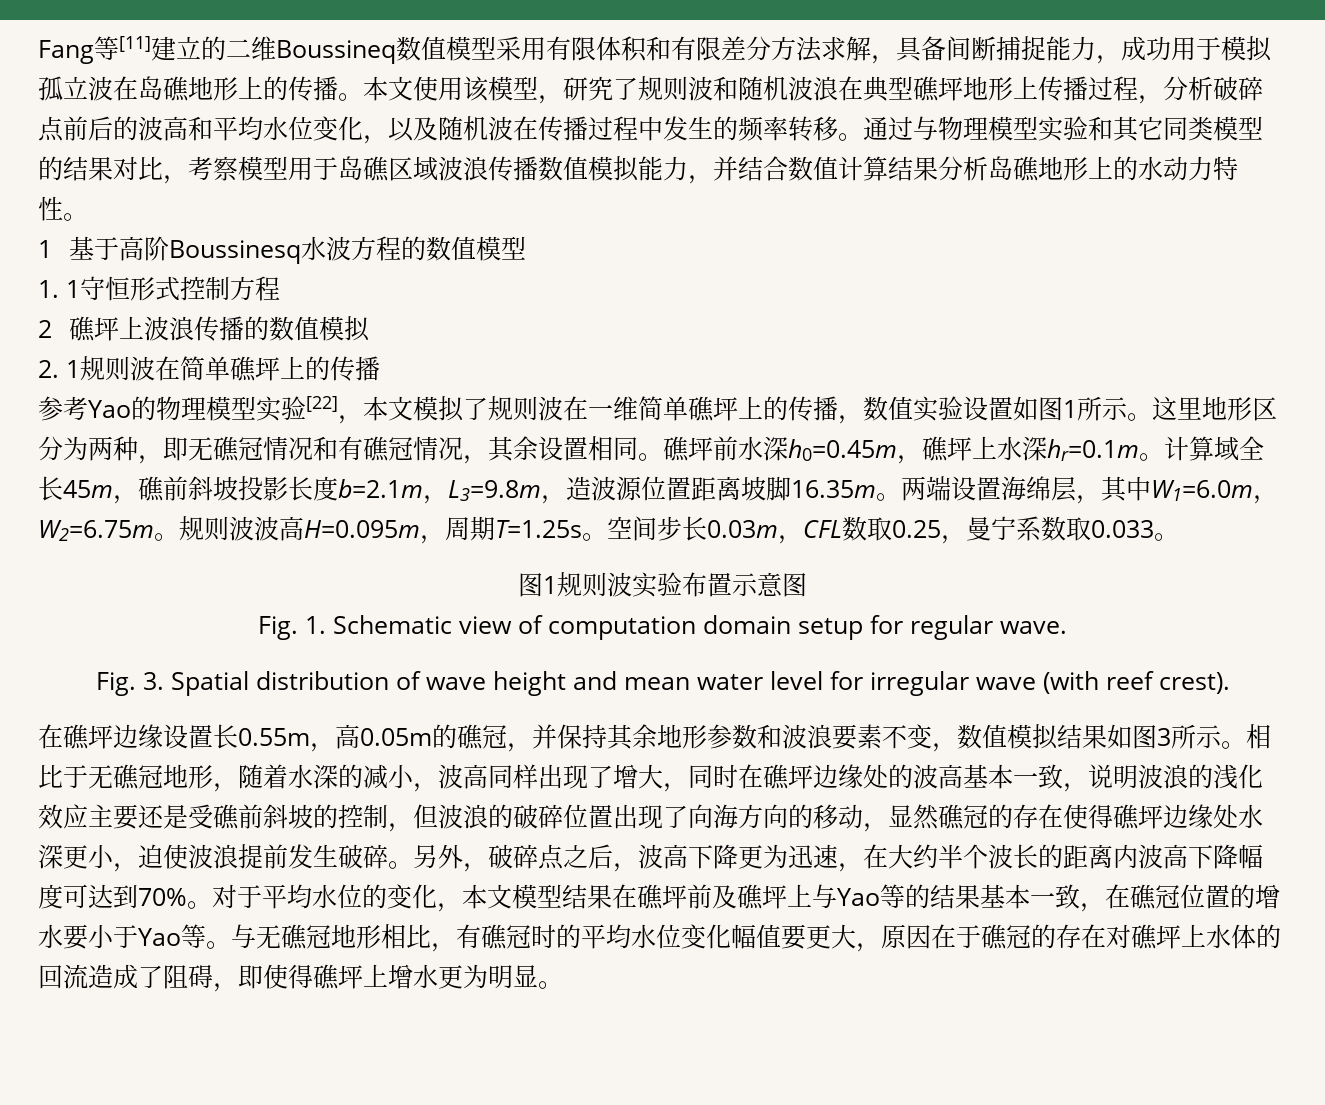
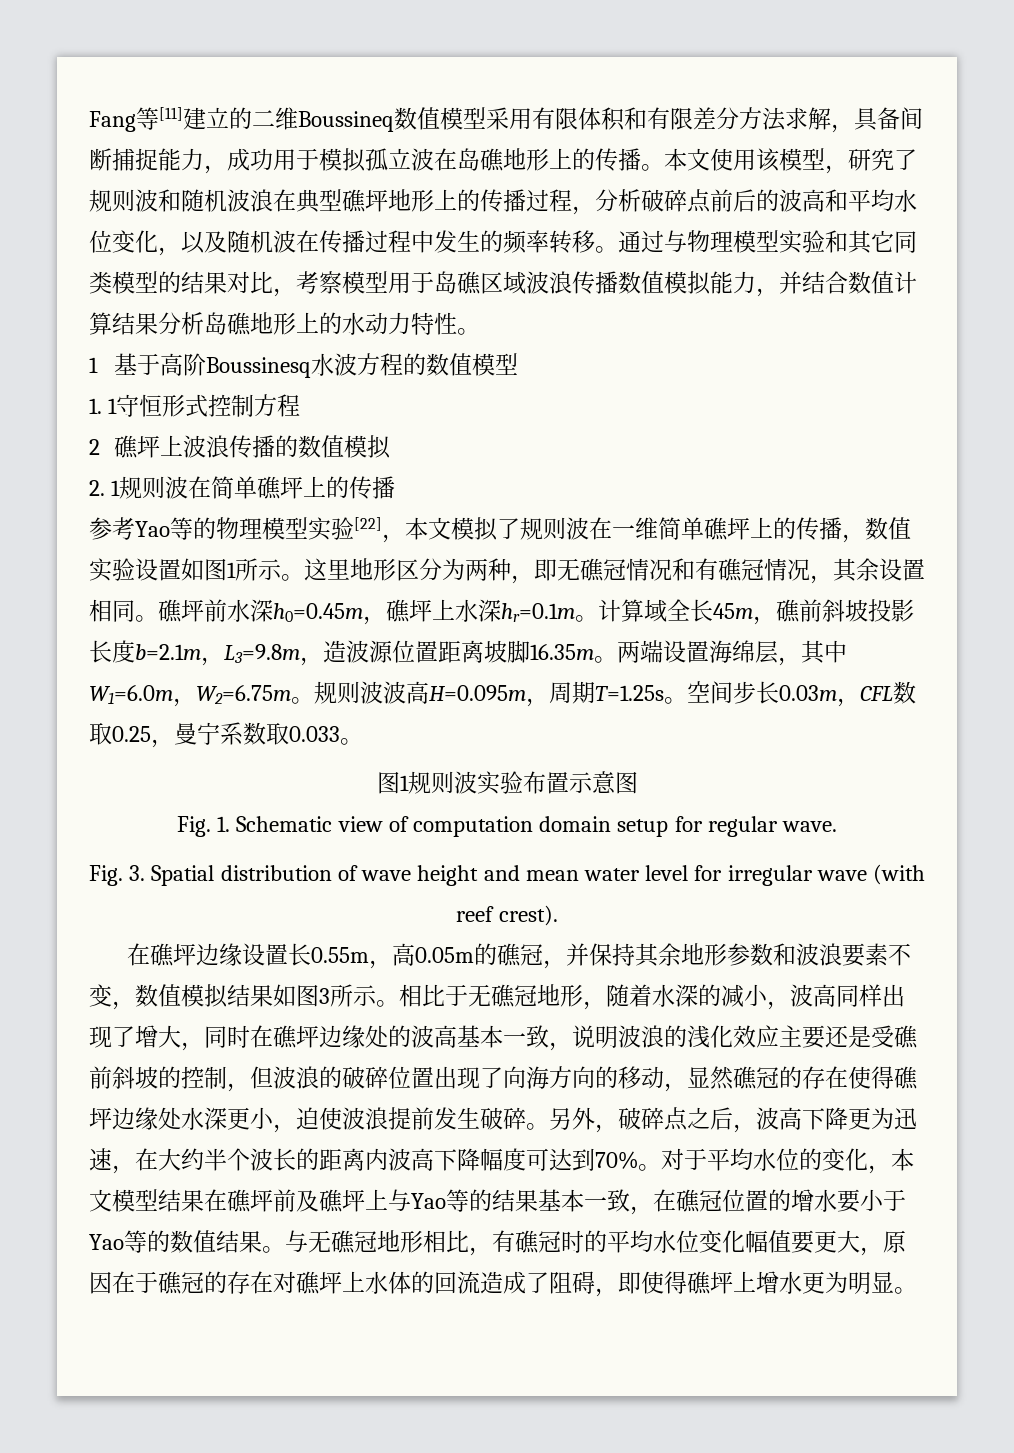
(1038, 87) none -> [457,189,480,212] 的
(131, 409) none -> [170,517,193,540] 等
(206, 936) none -> [147,1230,262,1253] 的数值结果

